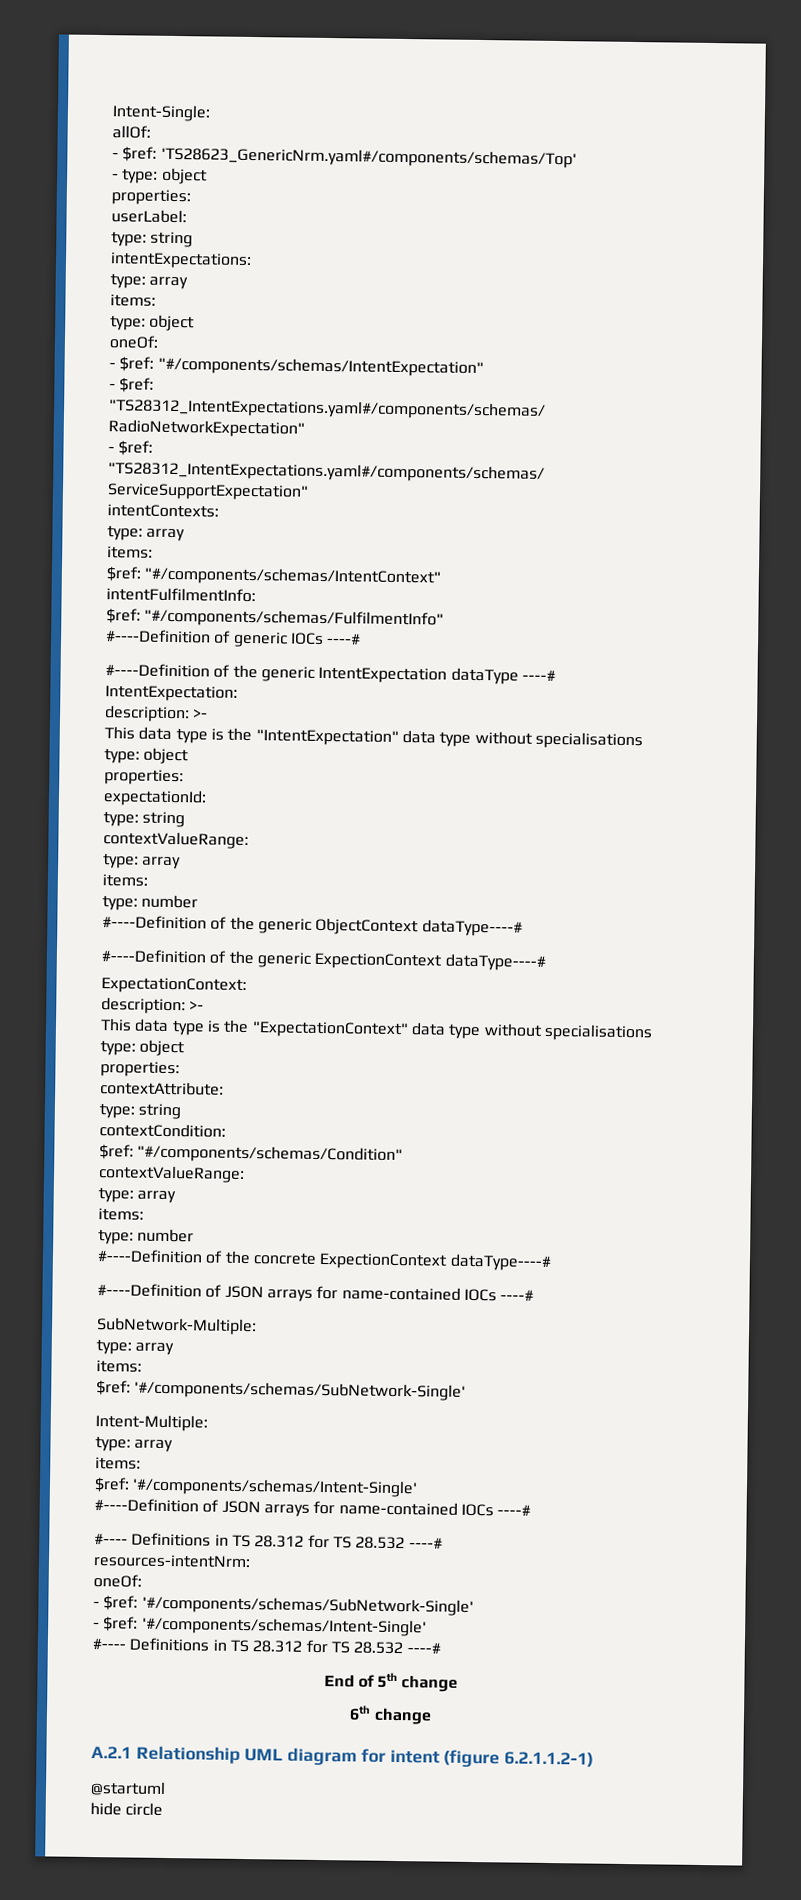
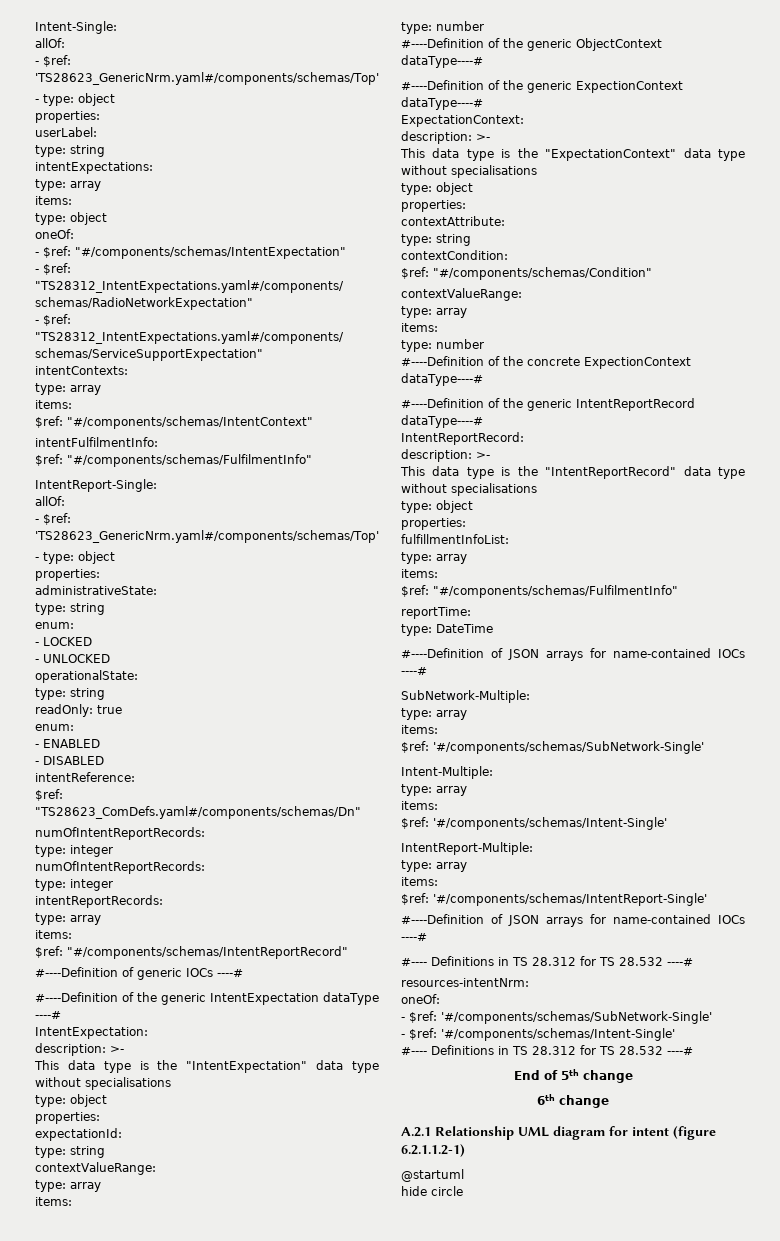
(445, 618) none -> [35,479,157,492] [35,496,65,506] [35,513,71,525] [35,530,379,543] [35,551,115,564] [35,569,100,581] [35,585,157,595] [35,603,105,615] [35,622,74,629] [35,637,92,646] [35,654,110,663] [35,670,138,683] [35,688,105,700] [35,704,122,717] [35,724,74,731] [35,739,100,748] [35,756,104,765] [35,772,135,782] [35,789,63,801] [35,806,361,819] [35,827,205,840] [35,845,113,857] [35,861,205,874] [35,879,113,891] [35,895,163,908] [35,913,101,925] [35,930,72,939] [35,946,348,959] // IntentReport-Single: // allOf: // - $ref: 'TS28623_GenericNrm.yaml#/components/schemas/Top' // - type: object // properties: // administrativeState: // type: string // enum: // - LOCKED // - UNLOCKED // operationalState: // type: string // readOnly: true // enum: // - ENABLED // - DISABLED // intentReference: // $ref: "TS28623_ComDefs.yaml#/components/schemas/Dn" // numOfIntentReportRecords: // type: integer // numOfIntentReportRecords: // type: integer // intentReportRecords: // type: array // items: // $ref: "#/components/schemas/IntentReportRecord"
(552, 1262) none -> [401,398,695,411] [401,415,483,428] [401,432,524,445] [401,449,490,462] [400,466,745,479] [401,483,537,496] [401,500,473,513] [401,518,466,530] [401,534,509,544] [401,552,467,564] [401,569,438,578] [401,585,678,598] [401,607,471,619] [401,624,493,636] // #----Definition of the generic IntentReportRecord dataType----# // IntentReportRecord: // description: >- // This data type is the "IntentReportRecord" data type without specialisations // type: object // properties: // fulfillmentInfoList: // type: array // items: // $ref: "#/components/schemas/FulfilmentInfo" // reportTime: // type: DateTime
(419, 1487) none -> [401,842,533,855] [401,860,467,872] [401,877,438,886] [401,893,707,906] // IntentReport-Multiple: // type: array // items: // $ref: '#/components/schemas/IntentReport-Single'

